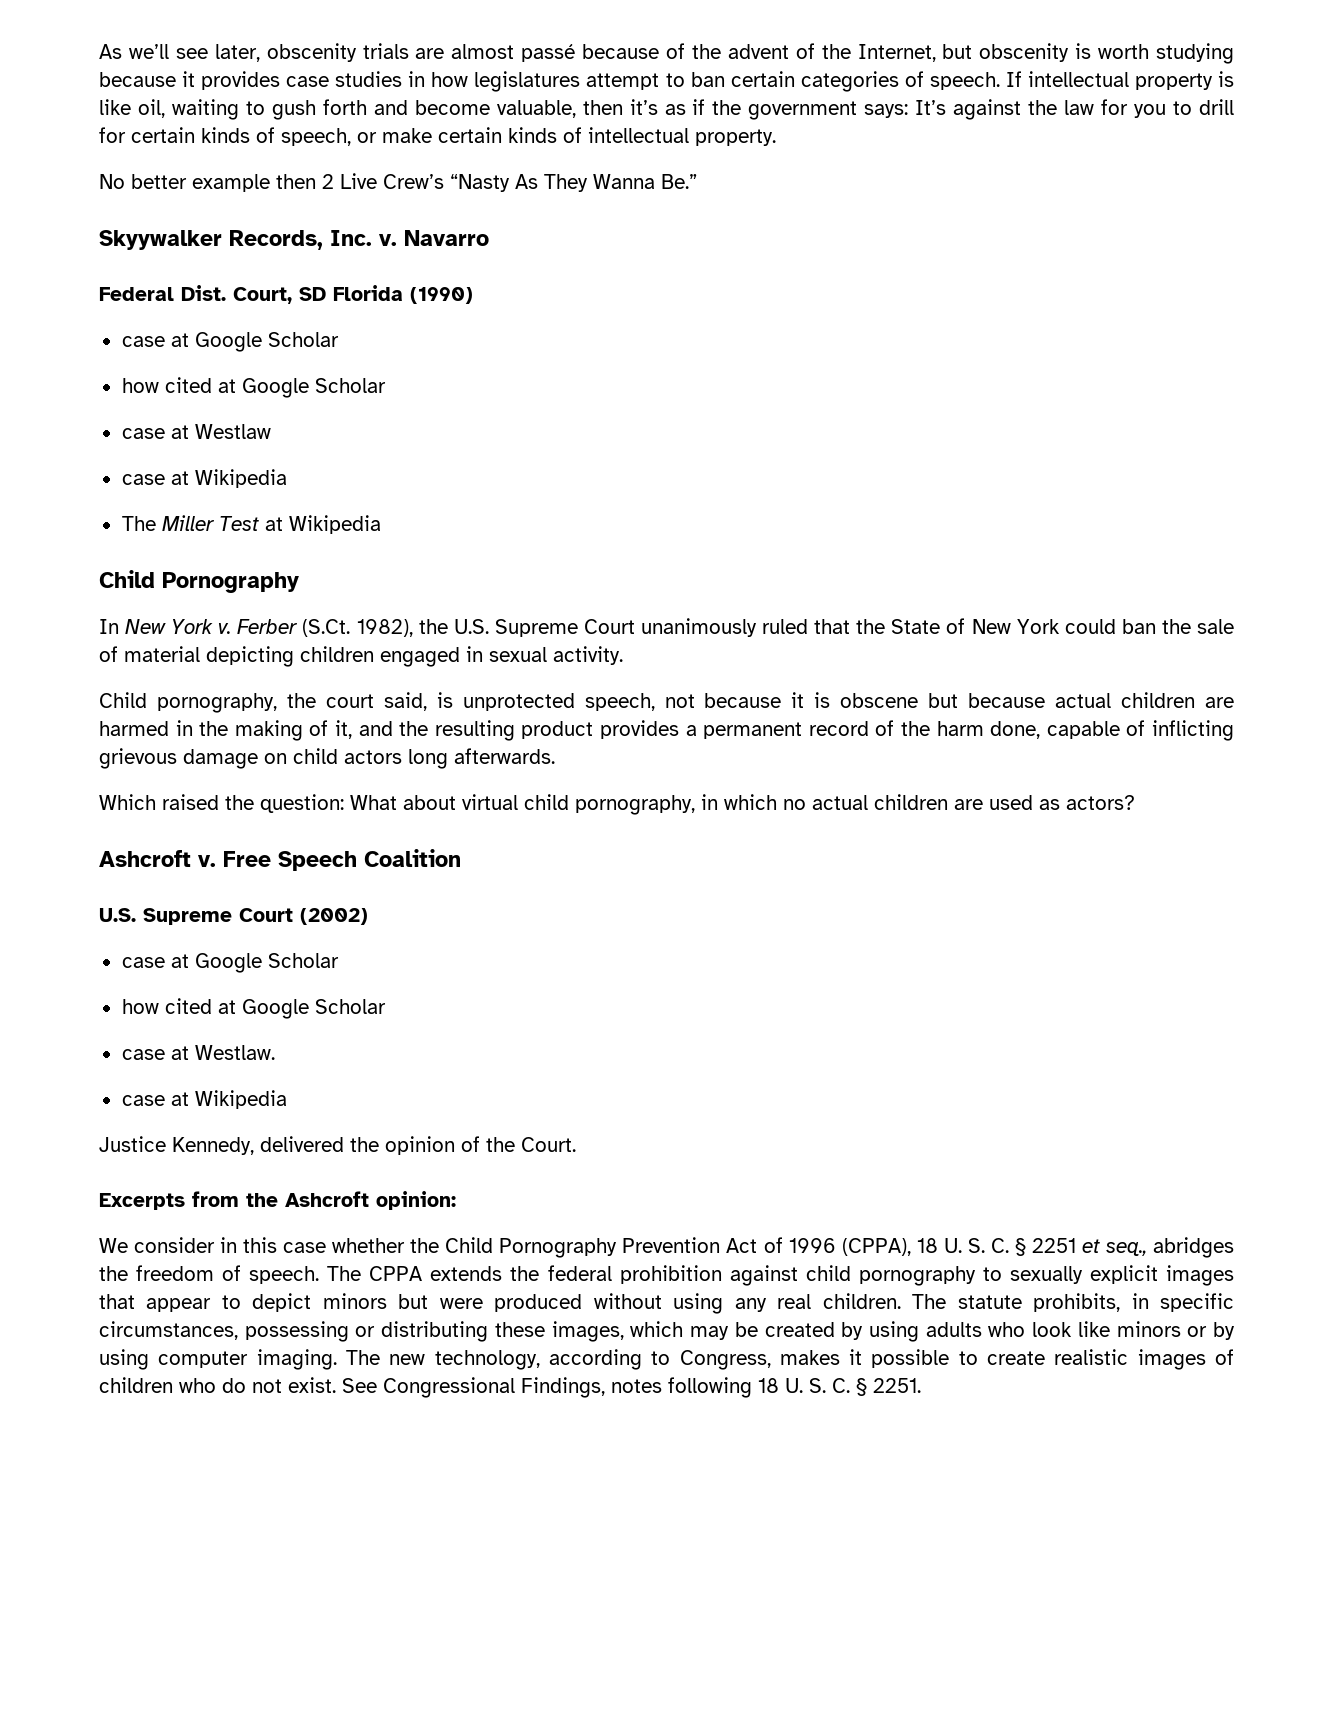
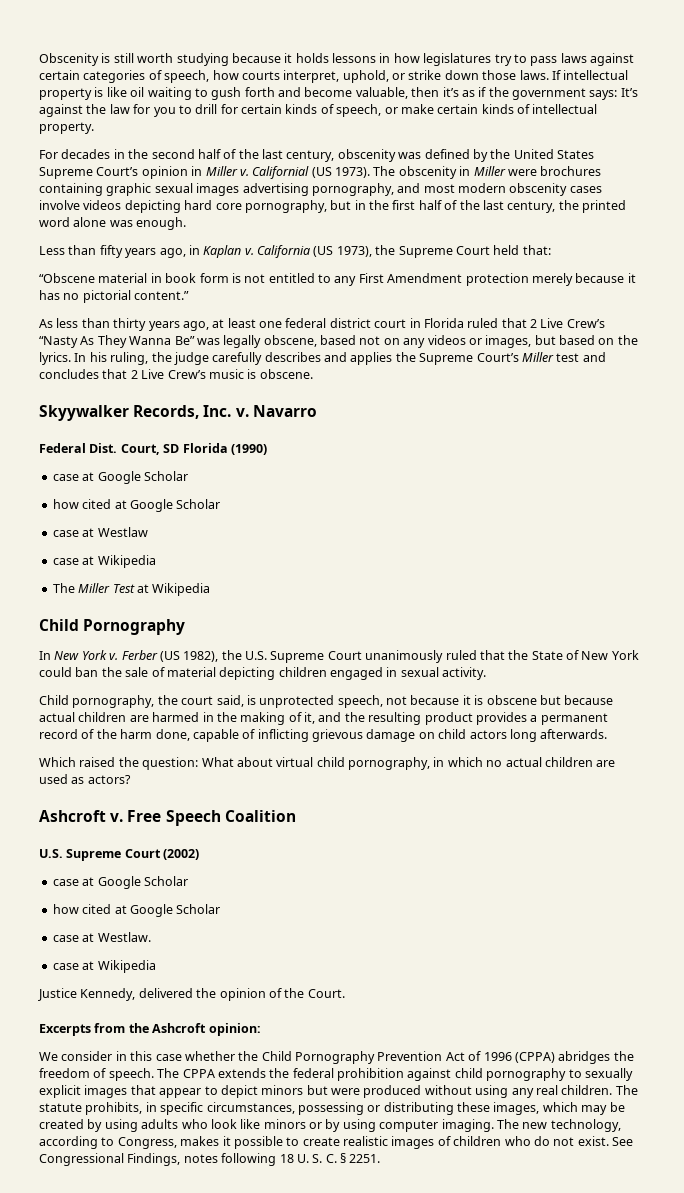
[99,43,1234,64] [99,71,1000,92] As we’ll see later, obscenity trials are almost passé because of the advent of the Internet, but obscenity is worth studying because it provides case studies in how legislatures attempt to ban certain categories of speech. -> [39,53,634,66] [39,70,549,83] Obscenity is still worth studying because it holds lessons in how legislatures try to pass laws against certain categories of speech, how courts interpret, uphold, or strike down those laws.
[137,99,165,118] oil, -> [130,87,145,97] oil
[99,174,316,192] No better example then -> [39,149,594,162] [39,166,602,179] [39,183,602,196] [39,200,626,213] [39,217,187,230] [39,245,551,258] [39,273,636,286] [39,290,190,303] [39,318,527,331] For decades in the second half of the last century, obscenity was defined by the United States Supreme Court’s opinion in Miller v. Californial (US 1973). The obscenity in Miller were brochures containing graphic sexual images advertising pornography, and most modern obscenity cases involve videos depicting hard core pornography, but in the first half of the last century, the printed word alone was enough. // Less than fifty years ago, in Kaplan v. California (US 1973), the Supreme Court held that: // “Obscene material in book form is not entitled to any First Amendment protection merely because it has no pictorial content.” // As less than thirty years ago, at least one federal district court in Florida ruled that
[661,174,697,189] Be.” -> [174,335,638,348] [39,352,606,365] [39,369,313,379] Be” was legally obscene, based not on any videos or images, but based on the lyrics. In his ruling, the judge carefully describes and applies the Supreme Court’s Miller test and concludes that 2 Live Crew’s music is obscene.
[302,619,351,637] (S.Ct. -> [159,651,180,662] (US
[841,1238,1147,1256] (CPPA), 18 U. S. C. § 2251 et seq., -> [514,1052,555,1063] (CPPA)

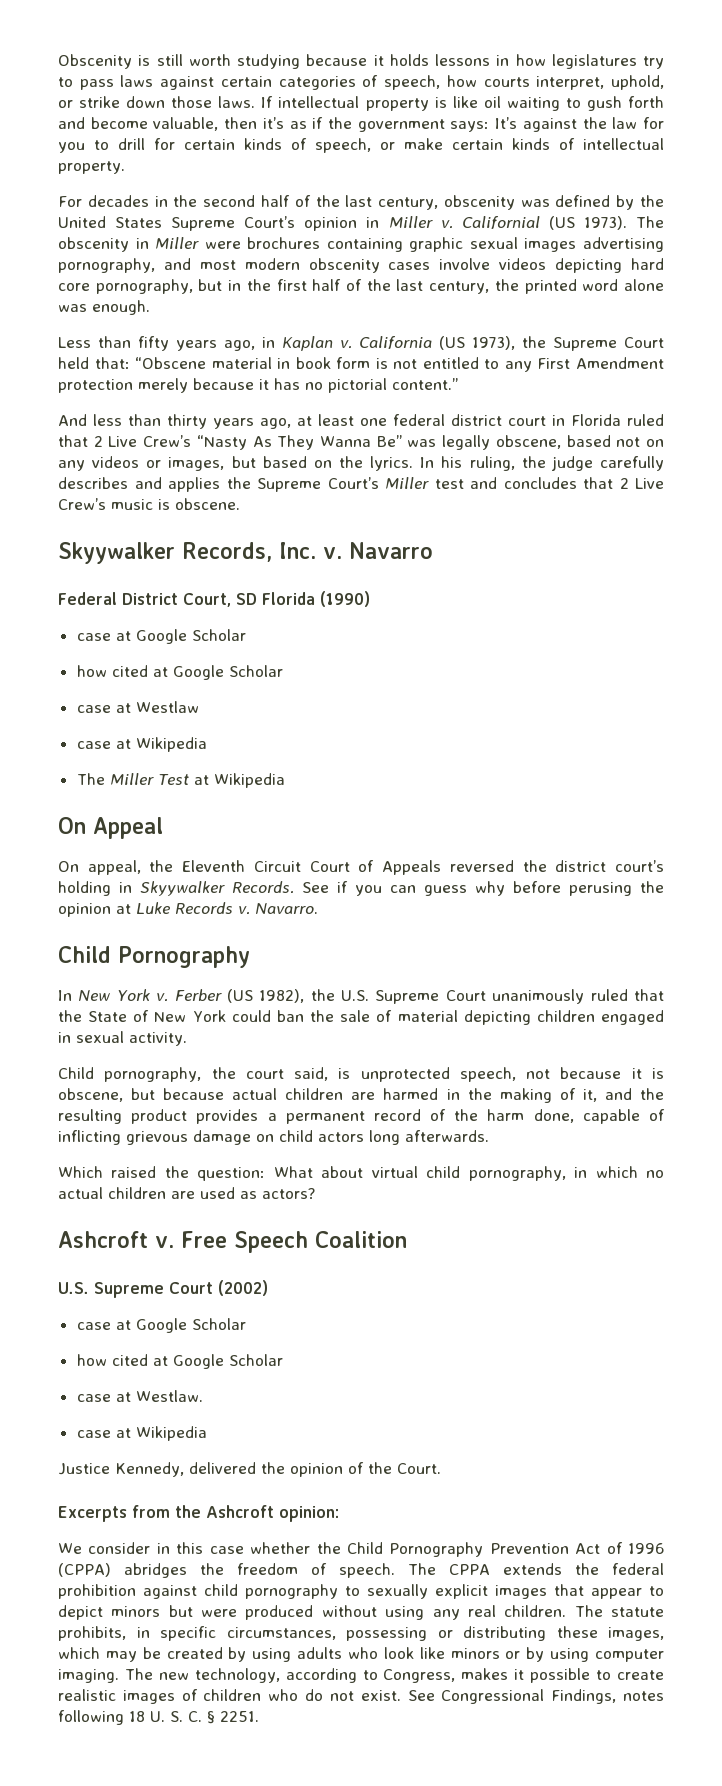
(551, 250) // -> (130, 363) none
[39,319,53,328] As -> [58,414,87,426] And
[89,443,118,453] Dist. -> [122,593,178,605] District
(211, 589) none -> [58,817,163,839] [58,860,665,875] [58,881,664,896] [58,902,318,917] // On Appeal // On appeal, the Eleventh Circuit Court of Appeals reversed the district court’s holding in Skyywalker Records. See if you can guess why before perusing the opinion at Luke Records v. Navarro.
[486,695,537,705] obscene -> [58,1088,123,1102] obscene,

